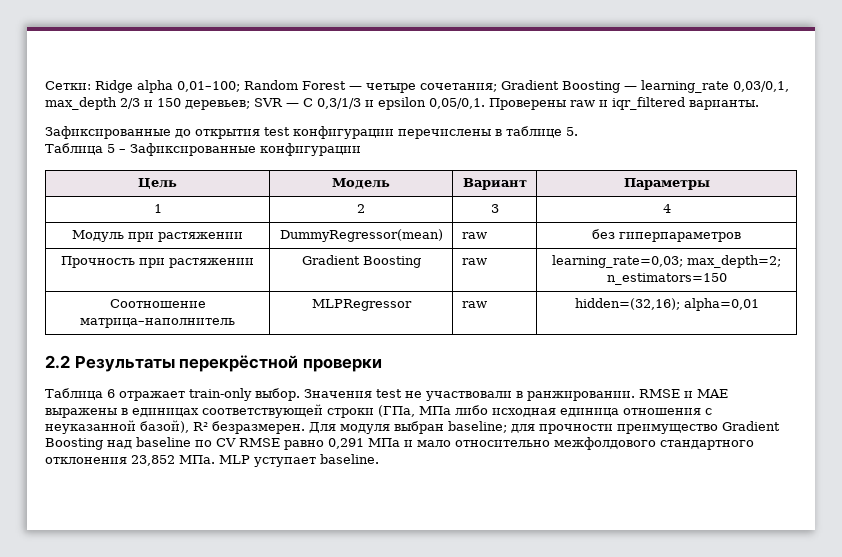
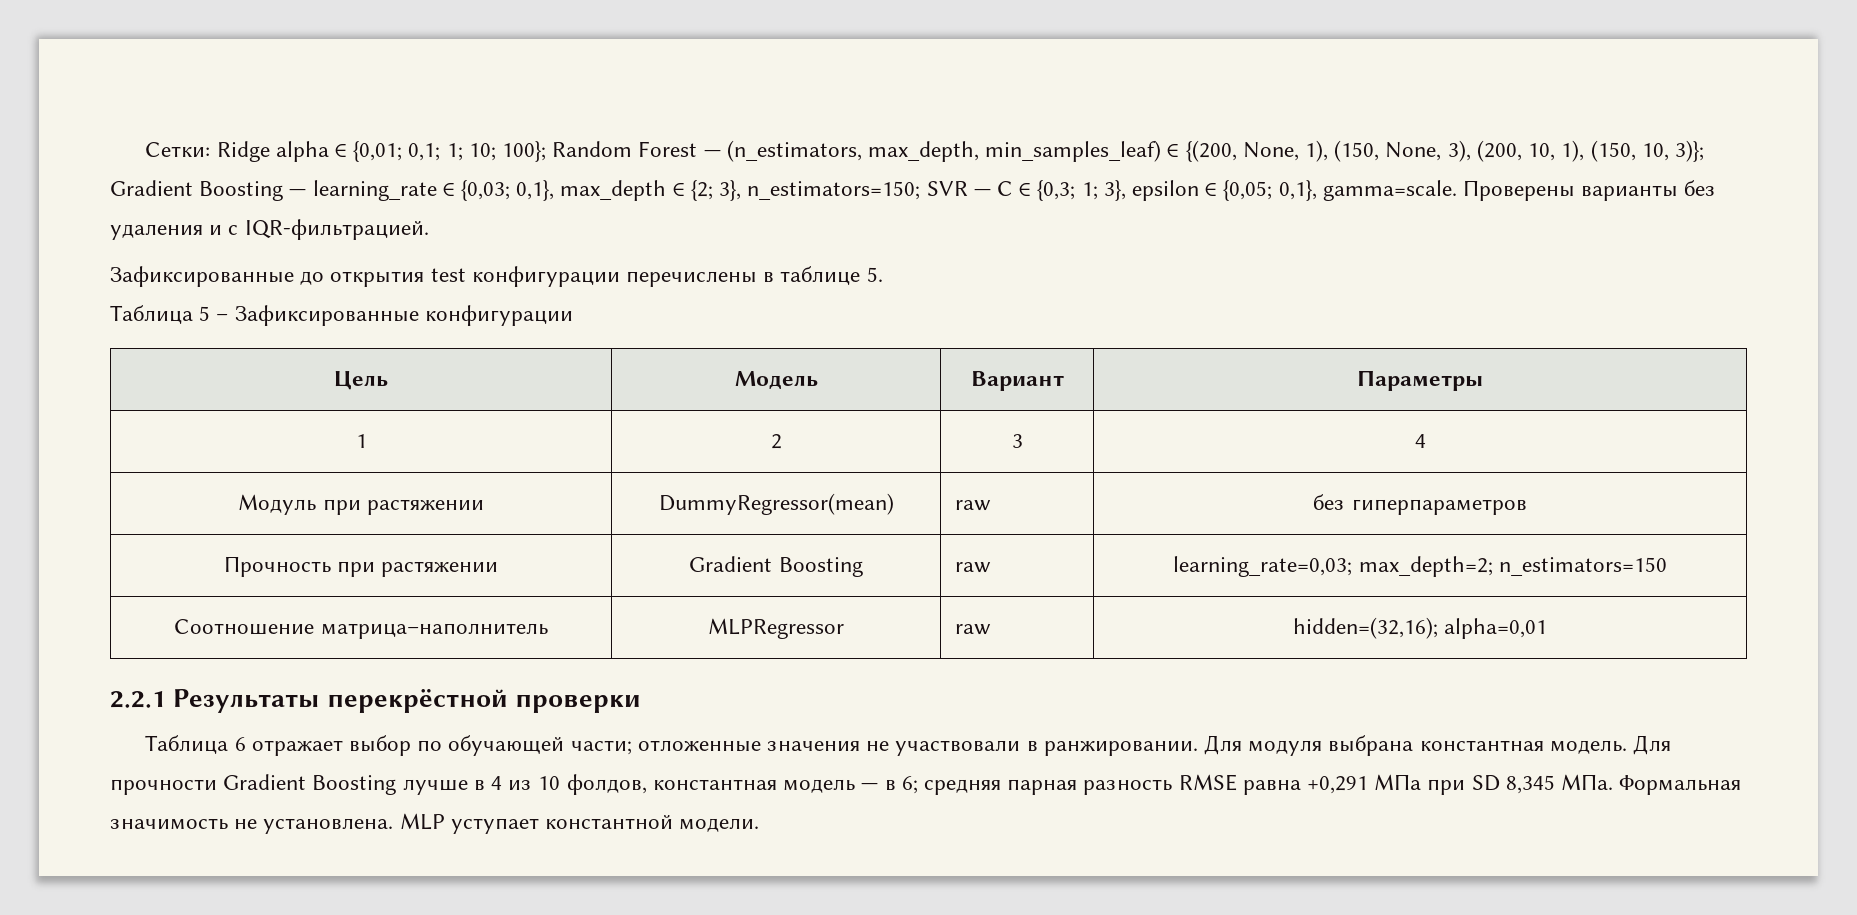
[177,80,789,93] [45,97,759,110] 0,01–100; Random Forest — четыре сочетания; Gradient Boosting — learning_rate 0,03/0,1, max_depth 2/3 и 150 деревьев; SVR — C 0,3/1/3 и epsilon 0,05/0,1. Проверены raw и iqr_filtered варианты. -> [334,140,1704,162] [110,180,1717,201] [110,219,429,240] ∈ {0,01; 0,1; 1; 10; 100}; Random Forest — (n_estimators, max_depth, min_samples_leaf) ∈ {(200, None, 1), (150, None, 3), (200, 10, 1), (150, 10, 3)}; Gradient Boosting — learning_rate ∈ {0,03; 0,1}, max_depth ∈ {2; 3}, n_estimators=150; SVR — C ∈ {0,3; 1; 3}, epsilon ∈ {0,05; 0,1}, gamma=scale. Проверены варианты без удаления и с IQR-фильтрацией.
[45,355,70,369] 2.2 -> [110,691,166,708] 2.2.1
[189,388,728,401] [45,404,712,418] [45,420,780,434] [45,437,754,450] [45,454,379,467] train-only выбор. Значения test не участвовали в ранжировании. RMSE и MAE выражены в единицах соответствующей строки (ГПа, МПа либо исходная единица отношения с неуказанной базой), R² безразмерен. Для модуля выбран baseline; для прочности преимущество Gradient Boosting над baseline по CV RMSE равно 0,291 МПа и мало относительно межфолдового стандартного отклонения 23,852 МПа. MLP уступает baseline. -> [348,735,1672,756] [110,774,1742,795] [110,813,760,834] выбор по обучающей части; отложенные значения не участвовали в ранжировании. Для модуля выбрана константная модель. Для прочности Gradient Boosting лучше в 4 из 10 фолдов, константная модель — в 6; средняя парная разность RMSE равна +0,291 МПа при SD 8,345 МПа. Формальная значимость не установлена. MLP уступает константной модели.

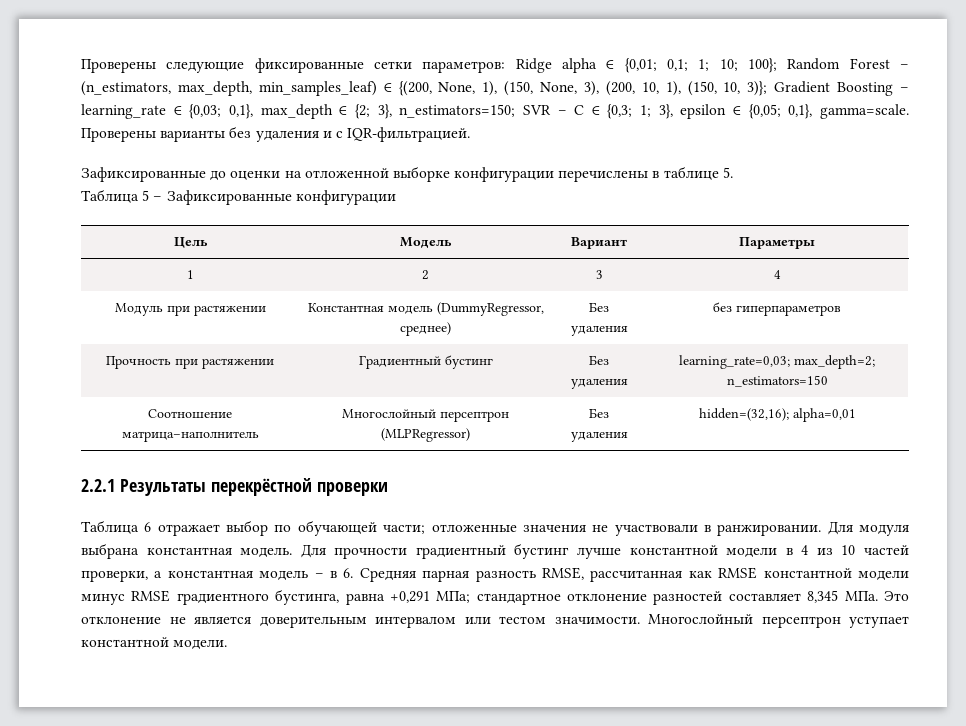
[145,142,211,157] Сетки: -> [81,58,506,73] Проверены следующие фиксированные сетки параметров:
[703,150,721,157] — -> [900,64,910,69] –
[289,189,307,196] — -> [900,87,910,92] –
[973,189,991,196] — -> [557,110,567,115] –
[330,268,466,287] открытия test -> [230,166,450,182] оценки на отложенной выборке
[658,493,894,515] [954,500,991,511] DummyRegressor(mean) | raw -> [307,302,544,316] [400,322,451,336] [589,302,609,312] [570,326,628,336] Константная модель (DummyRegressor, среднее) | Без удаления
[689,556,863,577] [954,562,991,573] Gradient Boosting | raw -> [358,355,493,369] [589,355,609,365] [570,379,628,389] Градиентный бустинг | Без удаления
[708,618,844,639] [954,624,991,635] MLPRegressor | raw -> [342,409,509,422] [381,428,470,442] [589,408,609,418] [570,432,628,442] Многослойный персептрон (MLPRegressor) | Без удаления
[223,774,1742,795] [110,813,445,834] Gradient Boosting лучше в 4 из 10 фолдов, константная модель — в 6; средняя парная разность RMSE равна +0,291 МПа при SD 8,345 МПа. Формальная значимость не установлена. MLP -> [415,543,909,559] [81,567,909,582] [81,589,909,605] [81,614,841,628] градиентный бустинг лучше константной модели в 4 из 10 частей проверки, а константная модель – в 6. Средняя парная разность RMSE, рассчитанная как RMSE константной модели минус RMSE градиентного бустинга, равна +0,291 МПа; стандартное отклонение разностей составляет 8,345 МПа. Это отклонение не является доверительным интервалом или тестом значимости. Многослойный персептрон

